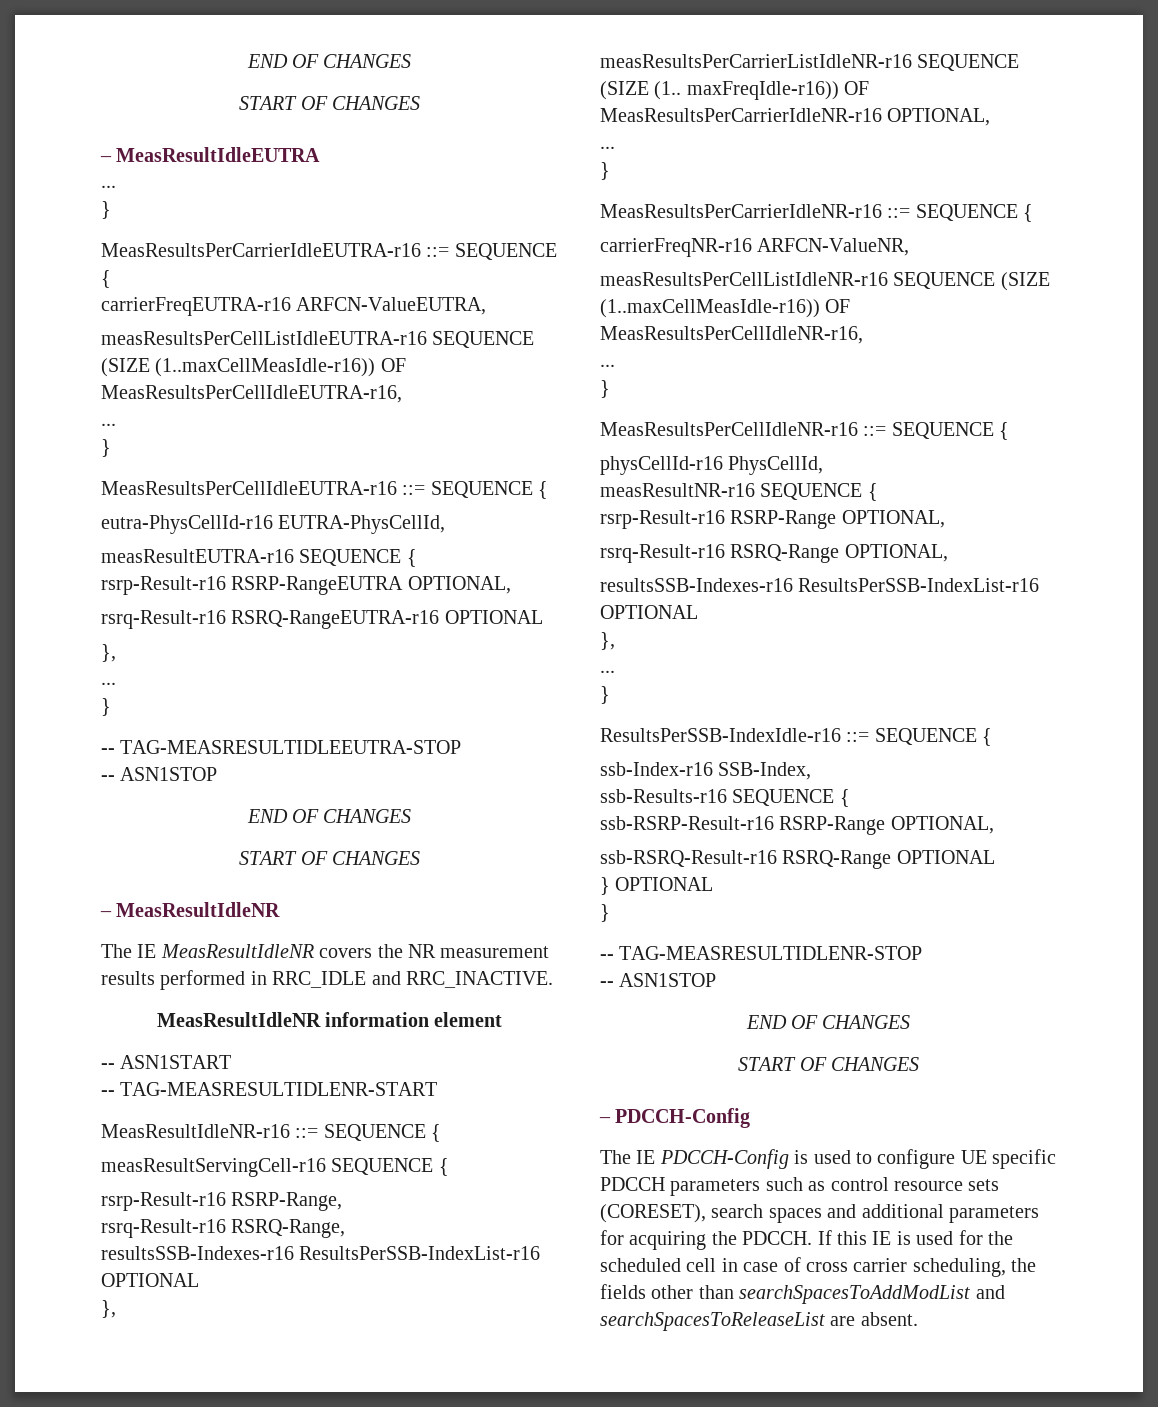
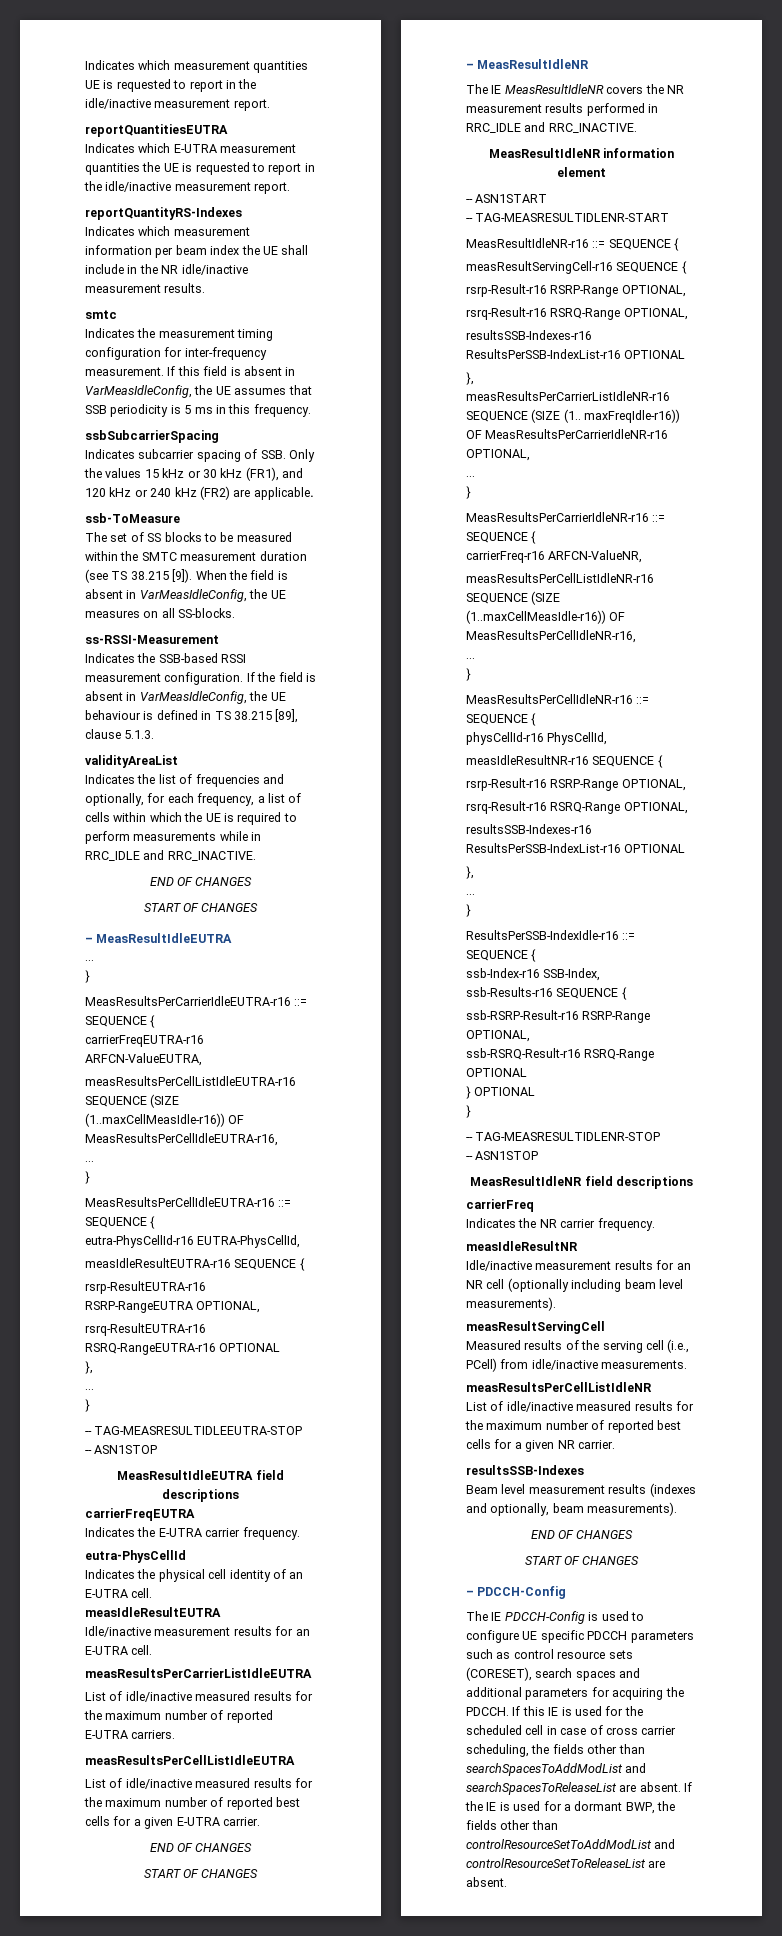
(246, 61) none -> [85,60,309,73] [85,79,257,92] [85,98,270,111] [85,124,228,137] [85,143,297,153] [85,162,315,175] [84,181,291,194] [85,207,242,220] [85,226,250,236] [85,245,309,258] [85,264,248,275] [85,283,206,293] [85,310,117,319] [85,328,274,341] [85,347,267,360] [85,366,296,376] [85,385,312,398] [85,404,311,417] [85,430,219,443] [85,449,315,462] [84,467,303,481] [85,486,314,500] [85,513,180,523] [85,532,292,542] [85,551,307,561] [85,569,288,583] [85,589,286,602] [85,608,236,618] [85,635,219,644] [85,653,247,663] [85,672,316,685] [85,691,286,704] [85,709,299,723] [85,729,155,739] [85,755,178,768] [85,774,284,787] [85,793,302,806] [85,812,297,825] [85,831,262,844] [85,850,256,861] Indicates which measurement quantities UE is requested to report in the idle/inactive measurement report. // reportQuantitiesEUTRA // Indicates which E-UTRA measurement quantities the UE is requested to report in the idle/inactive measurement report. // reportQuantityRS-Indexes // Indicates which measurement information per beam index the UE shall include in the NR idle/inactive measurement results. // smtc // Indicates the measurement timing configuration for inter-frequency measurement. If this field is absent in VarMeasIdleConfig, the UE assumes that SSB periodicity is 5 ms in this frequency. // ssbSubcarrierSpacing // Indicates subcarrier spacing of SSB. Only the values 15 kHz or 30 kHz (FR1), and 120 kHz or 240 kHz (FR2) are applicable. // ssb-ToMeasure // The set of SS blocks to be measured within the SMTC measurement duration (see TS 38.215 [9]). When the field is absent in VarMeasIdleConfig, the UE measures on all SS-blocks. // ss-RSSI-Measurement // Indicates the SSB-based RSSI measurement configuration. If the field is absent in VarMeasIdleConfig, the UE behaviour is defined in TS 38.215 [89], clause 5.1.3. // validityAreaList // Indicates the list of frequencies and optionally, for each frequency, a list of cells within which the UE is required to perform measurements while in RRC_IDLE and RRC_INACTIVE. //
[101,549,417,567] [101,576,226,595] measResultEUTRA-r16 SEQUENCE { // rsrp-Result-r16 -> [85,1258,305,1271] [85,1281,206,1294] measIdleResultEUTRA-r16 SEQUENCE { // rsrp-ResultEUTRA-r16
[101,610,226,629] rsrq-Result-r16 -> [85,1323,206,1336] rsrq-ResultEUTRA-r16
(218, 774) none -> [117,1470,284,1480] [162,1489,239,1502] [85,1508,195,1521] [85,1527,300,1540] [85,1550,186,1563] [85,1569,304,1582] [85,1588,153,1598] [85,1607,221,1617] [85,1626,310,1637] [85,1645,153,1655] [85,1668,312,1678] [85,1691,313,1702] [84,1710,273,1723] [85,1730,176,1739] [85,1755,295,1765] [85,1778,313,1789] [84,1797,300,1810] [85,1816,260,1829] // MeasResultIdleEUTRA field descriptions // carrierFreqEUTRA // Indicates the E-UTRA carrier frequency. // eutra-PhysCellId // Indicates the physical cell identity of an E-UTRA cell. // measIdleResultEUTRA // Idle/inactive measurement results for an E-UTRA cell. // measResultsPerCarrierListIdleEUTRA // List of idle/inactive measured results for the maximum number of reported E-UTRA carriers. // measResultsPerCellListIdleEUTRA // List of idle/inactive measured results for the maximum number of reported best cells for a given E-UTRA carrier.
[231,1192,343,1211] [101,1219,346,1238] RSRP-Range, // rsrq-Result-r16 RSRQ-Range, -> [550,285,686,297] [466,307,688,320] RSRP-Range OPTIONAL, // rsrq-Result-r16 RSRQ-Range OPTIONAL,
[600,238,752,257] carrierFreqNR-r16 -> [466,551,545,563] carrierFreq-r16
[600,483,755,497] measResultNR-r16 -> [466,755,589,765] measIdleResultNR-r16
(717, 980) none -> [470,1176,693,1189] [466,1199,534,1212] [466,1218,655,1231] [466,1241,578,1251] [466,1260,691,1271] [466,1278,683,1292] [466,1297,556,1311] [466,1321,605,1334] [466,1339,690,1353] [466,1358,688,1372] [466,1382,652,1392] [466,1401,694,1412] [465,1420,681,1433] [466,1439,615,1452] [466,1465,584,1475] [466,1483,696,1497] [466,1502,678,1516] // MeasResultIdleNR field descriptions // carrierFreq // Indicates the NR carrier frequency. // measIdleResultNR // Idle/inactive measurement results for an NR cell (optionally including beam level measurements). // measResultServingCell // Measured results of the serving cell (i.e., PCell) from idle/inactive measurements. // measResultsPerCellListIdleNR // List of idle/inactive measured results for the maximum number of reported best cells for a given NR carrier. // resultsSSB-Indexes // Beam level measurement results (indexes and optionally, beam measurements).
(918, 1319) none -> [684,1782,693,1792] [465,1801,675,1814] [466,1820,558,1830] [466,1839,676,1849] [466,1858,666,1868] [466,1877,507,1887] If the IE is used for a dormant BWP, the fields other than controlResourceSetToAddModList and controlResourceSetToReleaseList are absent.

